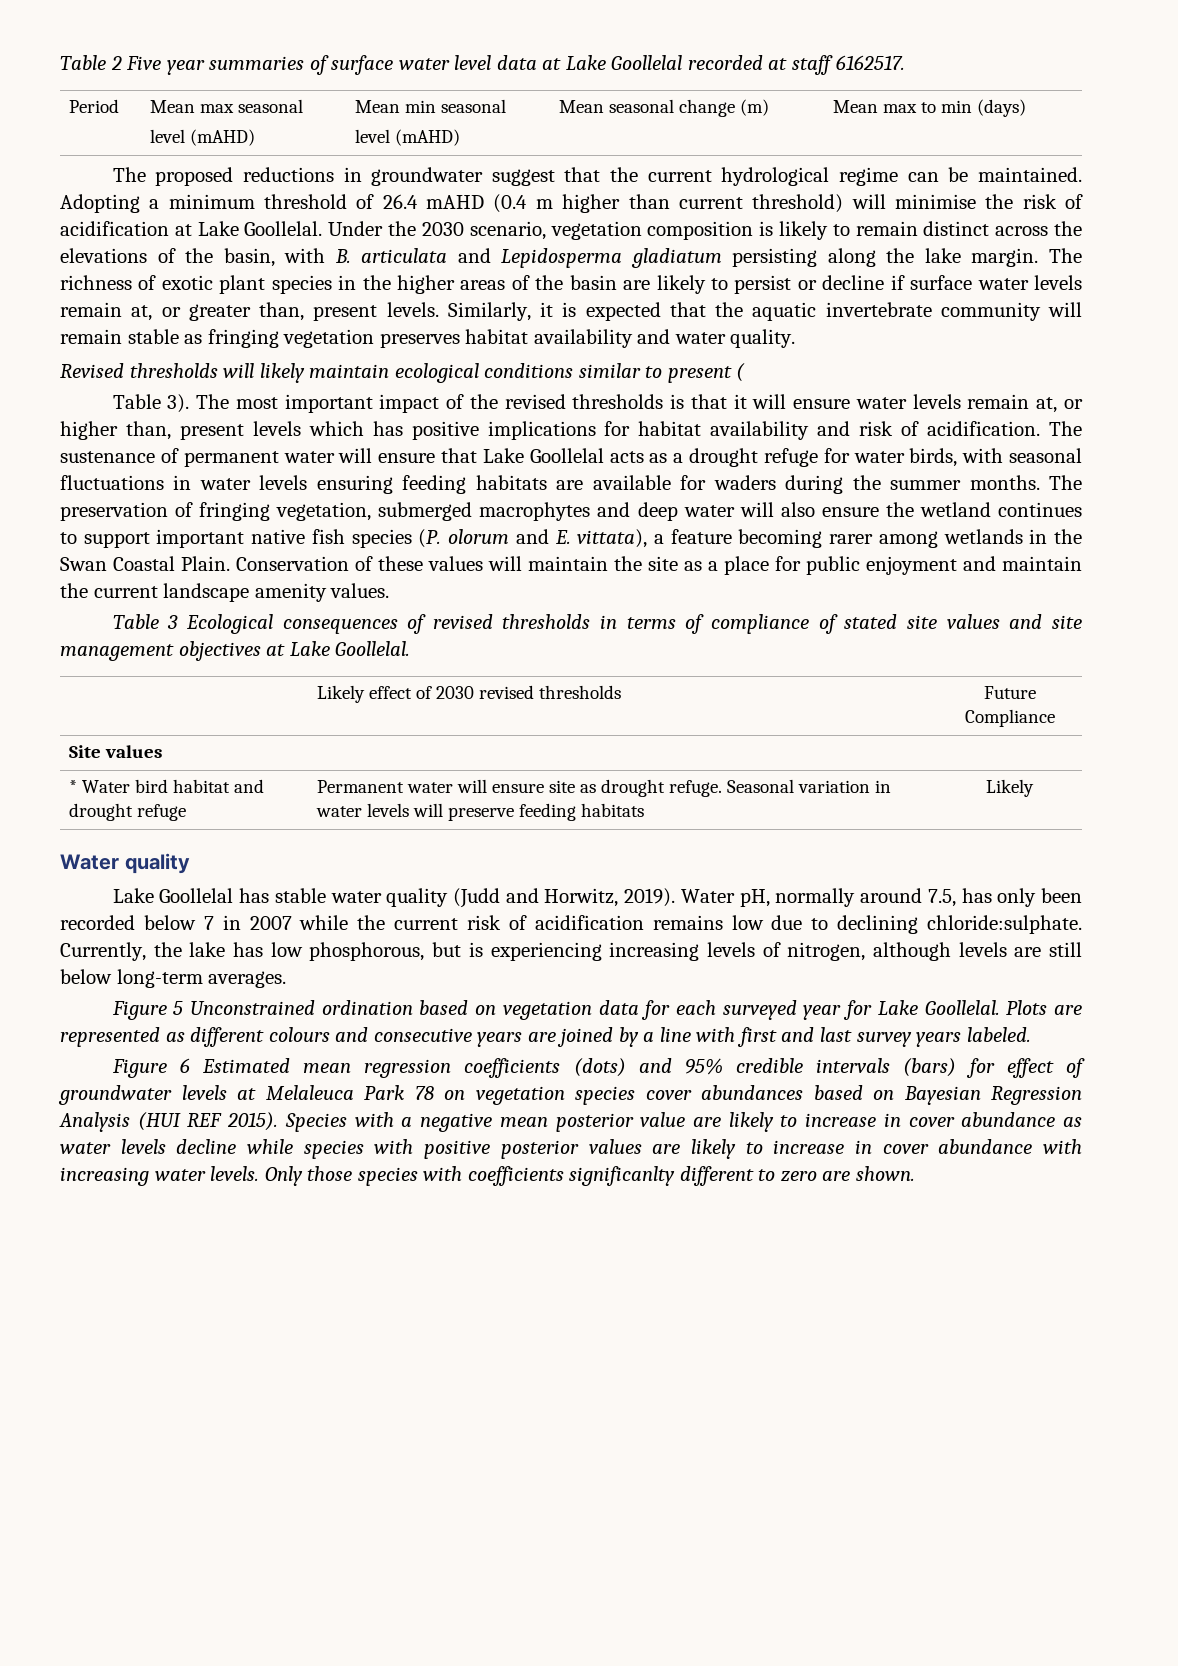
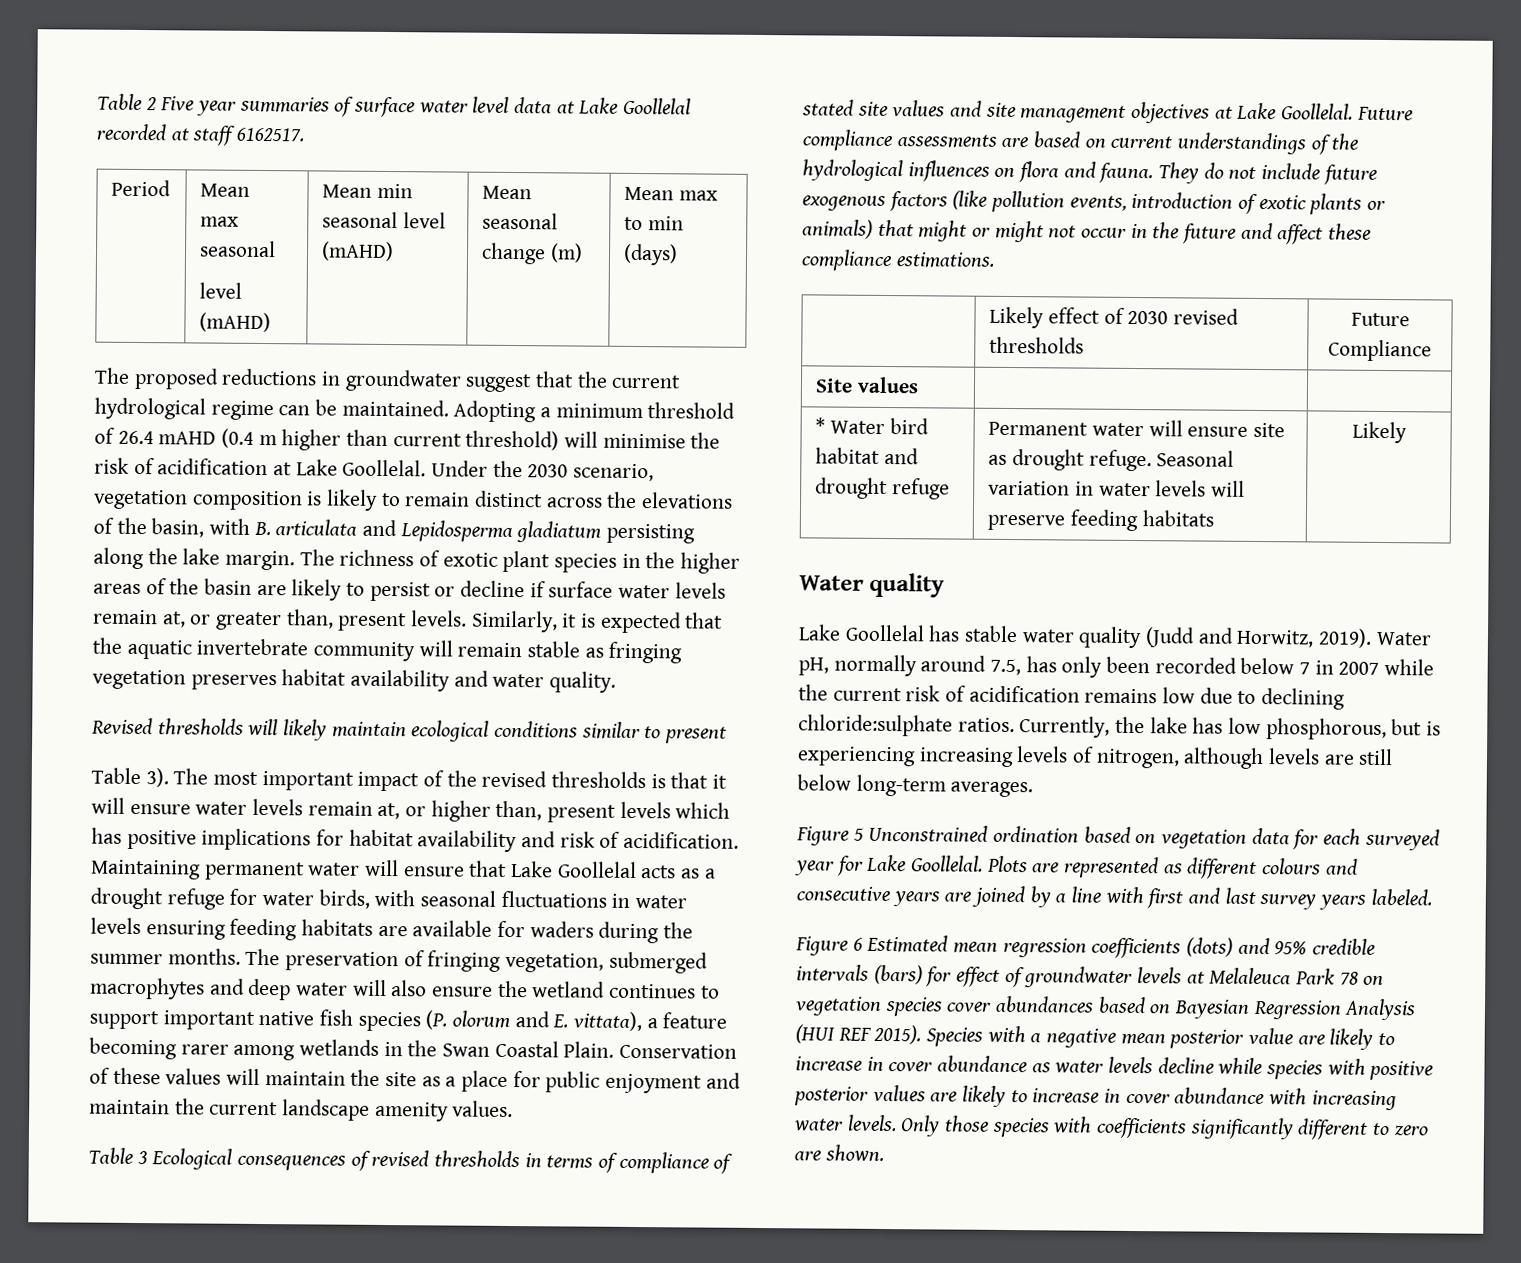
(507, 106) // -> (399, 220) none
[736,363,746,382] ( -> (728, 735) none
[1048,421,1082,436] [60,448,179,463] The sustenance of -> [90,859,201,880] Maintaining
(411, 648) none -> [1356,106,1413,121] [802,129,1360,155] [802,159,1377,185] [802,190,1387,215] [802,219,1372,245] [801,249,995,272] Future compliance assessments are based on current understandings of the hydrological influences on flora and fauna. They do not include future exogenous factors (like pollution events, introduction of exotic plants or animals) that might or might not occur in the future and affect these compliance estimations.
[927,915,1082,934] chloride:sulphate. -> [798,714,1015,737] chloride:sulphate ratios.
[569,1166,676,1186] significanlty -> [1189,1117,1294,1140] significantly

